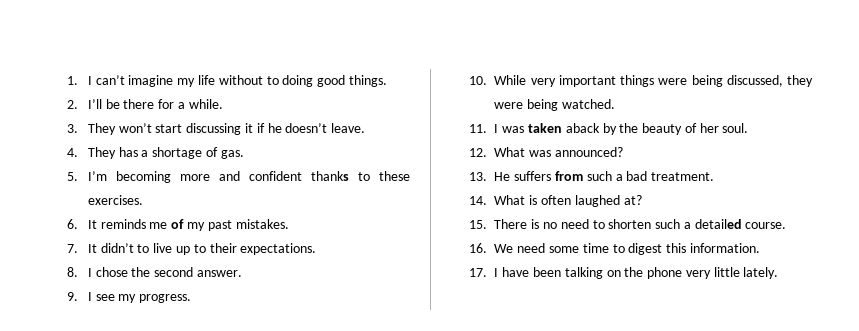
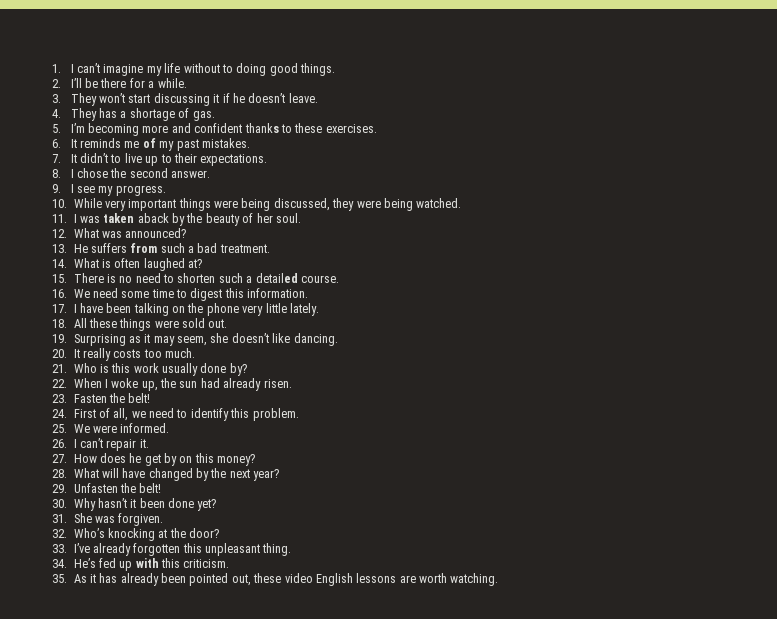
(779, 273) none -> [52,318,228,331] [52,333,338,346] [52,348,196,361] [52,363,247,376] [52,378,292,391] [52,393,151,403] [52,408,299,421] [52,423,170,433] [52,438,149,451] [52,453,256,466] [52,468,280,481] [52,483,162,493] [52,498,217,511] [52,513,164,526] [52,528,220,541] [52,543,292,556] [52,558,230,571] [52,573,499,586] // 18. All these things were sold out. // 19. Surprising as it may seem, she doesn’t like dancing. // 20. It really costs too much. // 21. Who is this work usually done by? // 22. When I woke up, the sun had already risen. // 23. Fasten the belt! // 24. First of all, we need to identify this problem. // 25. We were informed. // 26. I can’t repair it. // 27. How does he get by on this money? // 28. What will have changed by the next year? // 29. Unfasten the belt! // 30. Why hasn’t it been done yet? // 31. She was forgiven. // 32. Who’s knocking at the door? // 33. I’ve already forgotten this unpleasant thing. // 34. He’s fed up with this criticism. // 35. As it has already been pointed out, these video English lessons are worth watching.

